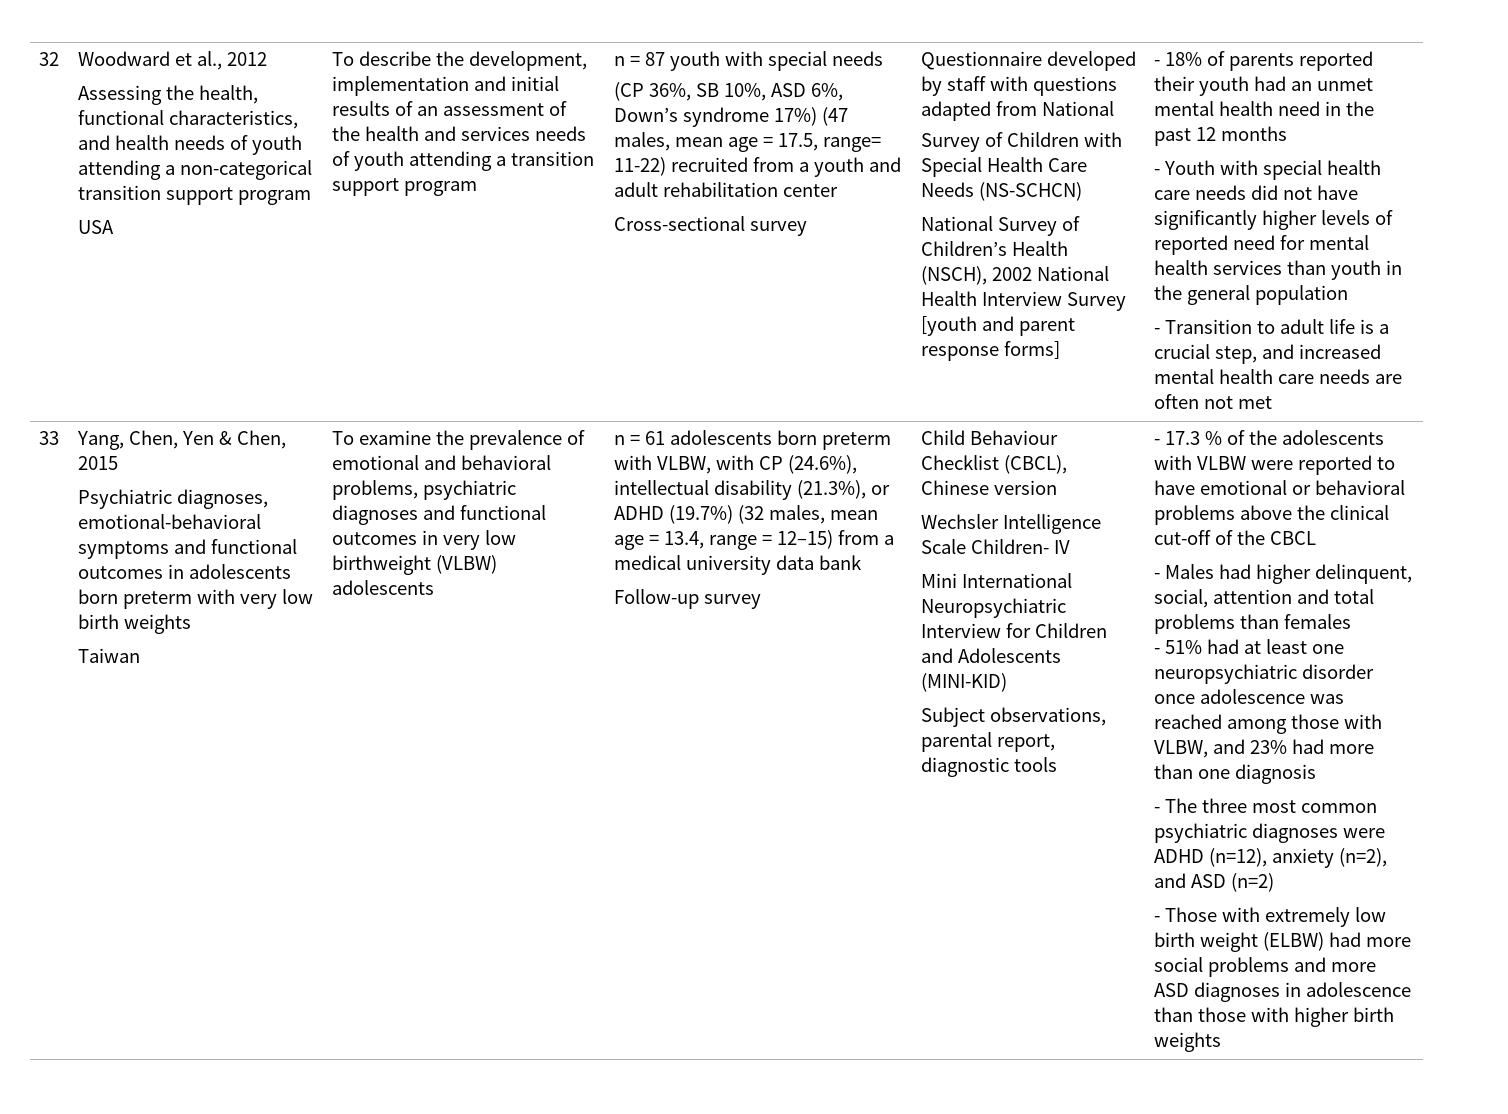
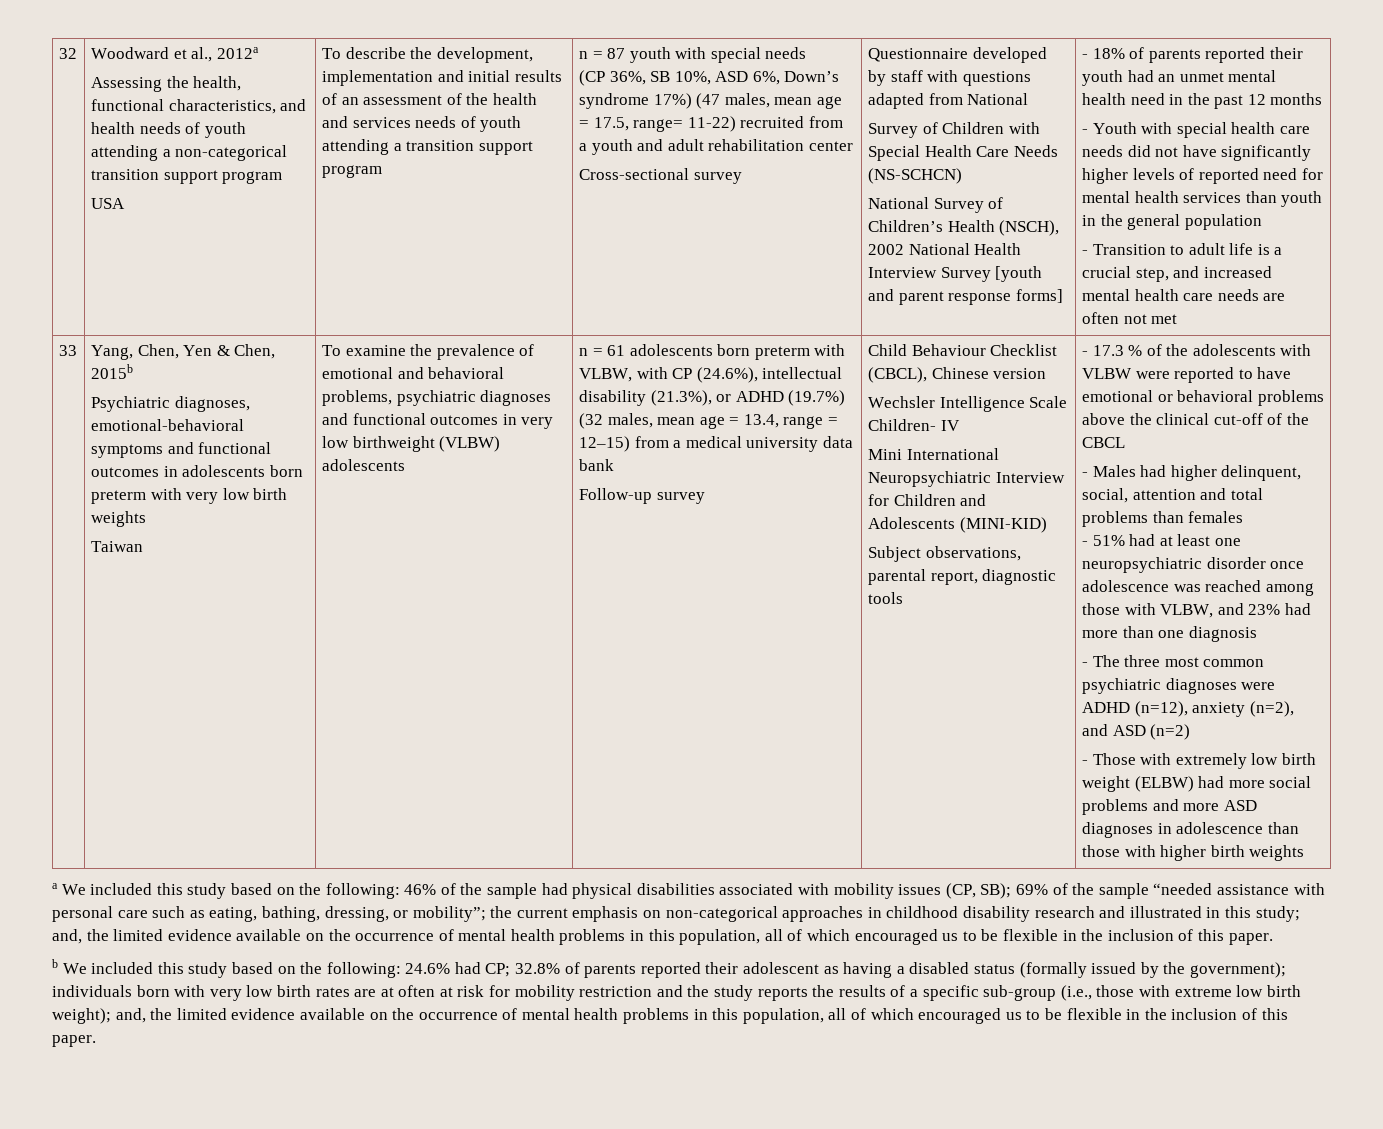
[227,52,268,66] 2012 -> [216,47,259,59] 2012a
[78,456,119,470] 2015 -> [90,364,133,379] 2015b
(1222, 1042) none -> [52,883,1325,899] [52,906,1300,922] [52,929,1273,945] [52,959,1286,978] [52,985,1301,1001] [52,1008,1288,1024] [52,1035,96,1047] // a We included this study based on the following: 46% of the sample had physical disabilities associated with mobility issues (CP, SB); 69% of the sample “needed assistance with personal care such as eating, bathing, dressing, or mobility”; the current emphasis on non-categorical approaches in childhood disability research and illustrated in this study; and, the limited evidence available on the occurrence of mental health problems in this population, all of which encouraged us to be flexible in the inclusion of this paper. // b We included this study based on the following: 24.6% had CP; 32.8% of parents reported their adolescent as having a disabled status (formally issued by the government); individuals born with very low birth rates are at often at risk for mobility restriction and the study reports the results of a specific sub-group (i.e., those with extreme low birth weight); and, the limited evidence available on the occurrence of mental health problems in this population, all of which encouraged us to be flexible in the inclusion of this paper.

